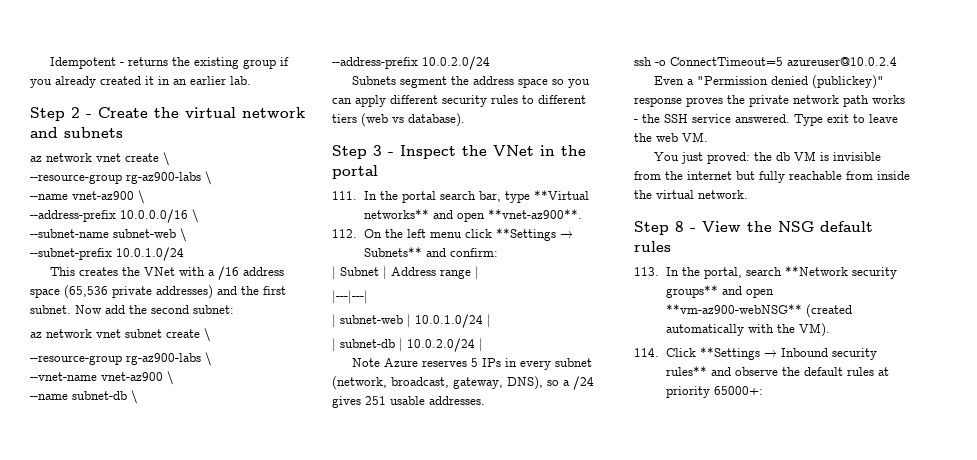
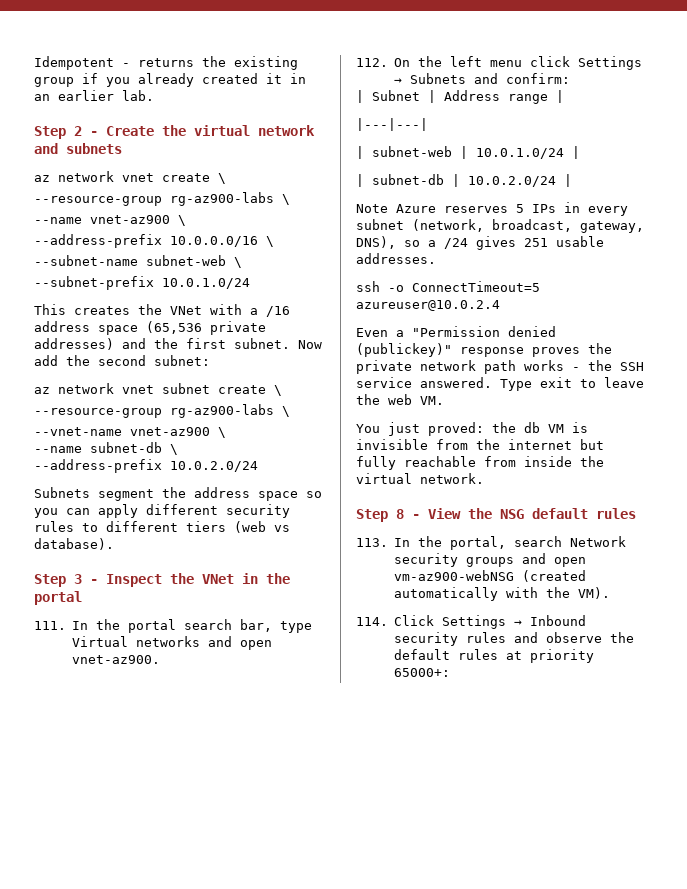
[533,190,589,200] [363,209,582,222] **Virtual networks** and open **vnet-az900**. -> [72,636,273,650] [72,655,161,664] Virtual networks and open vnet-az900.
[495,228,573,241] [363,247,422,257] **Settings → Subnets** -> [578,56,643,70] [394,73,467,84] Settings → Subnets
[784,266,897,279] [665,285,774,298] [665,304,802,314] **Network security groups** and open **vm-az900-webNSG** -> [570,536,627,547] [394,553,587,567] [394,570,515,581] Network security groups and open vm-az900-webNSG
[699,347,760,360] **Settings -> [442,615,507,629] Settings
[665,366,707,376] rules** -> [466,632,507,643] rules

